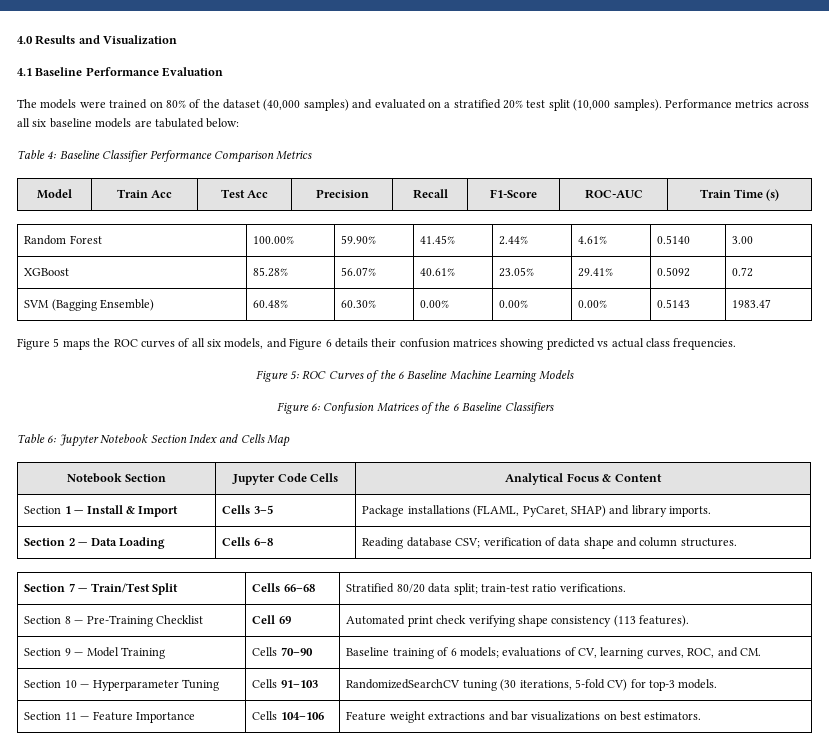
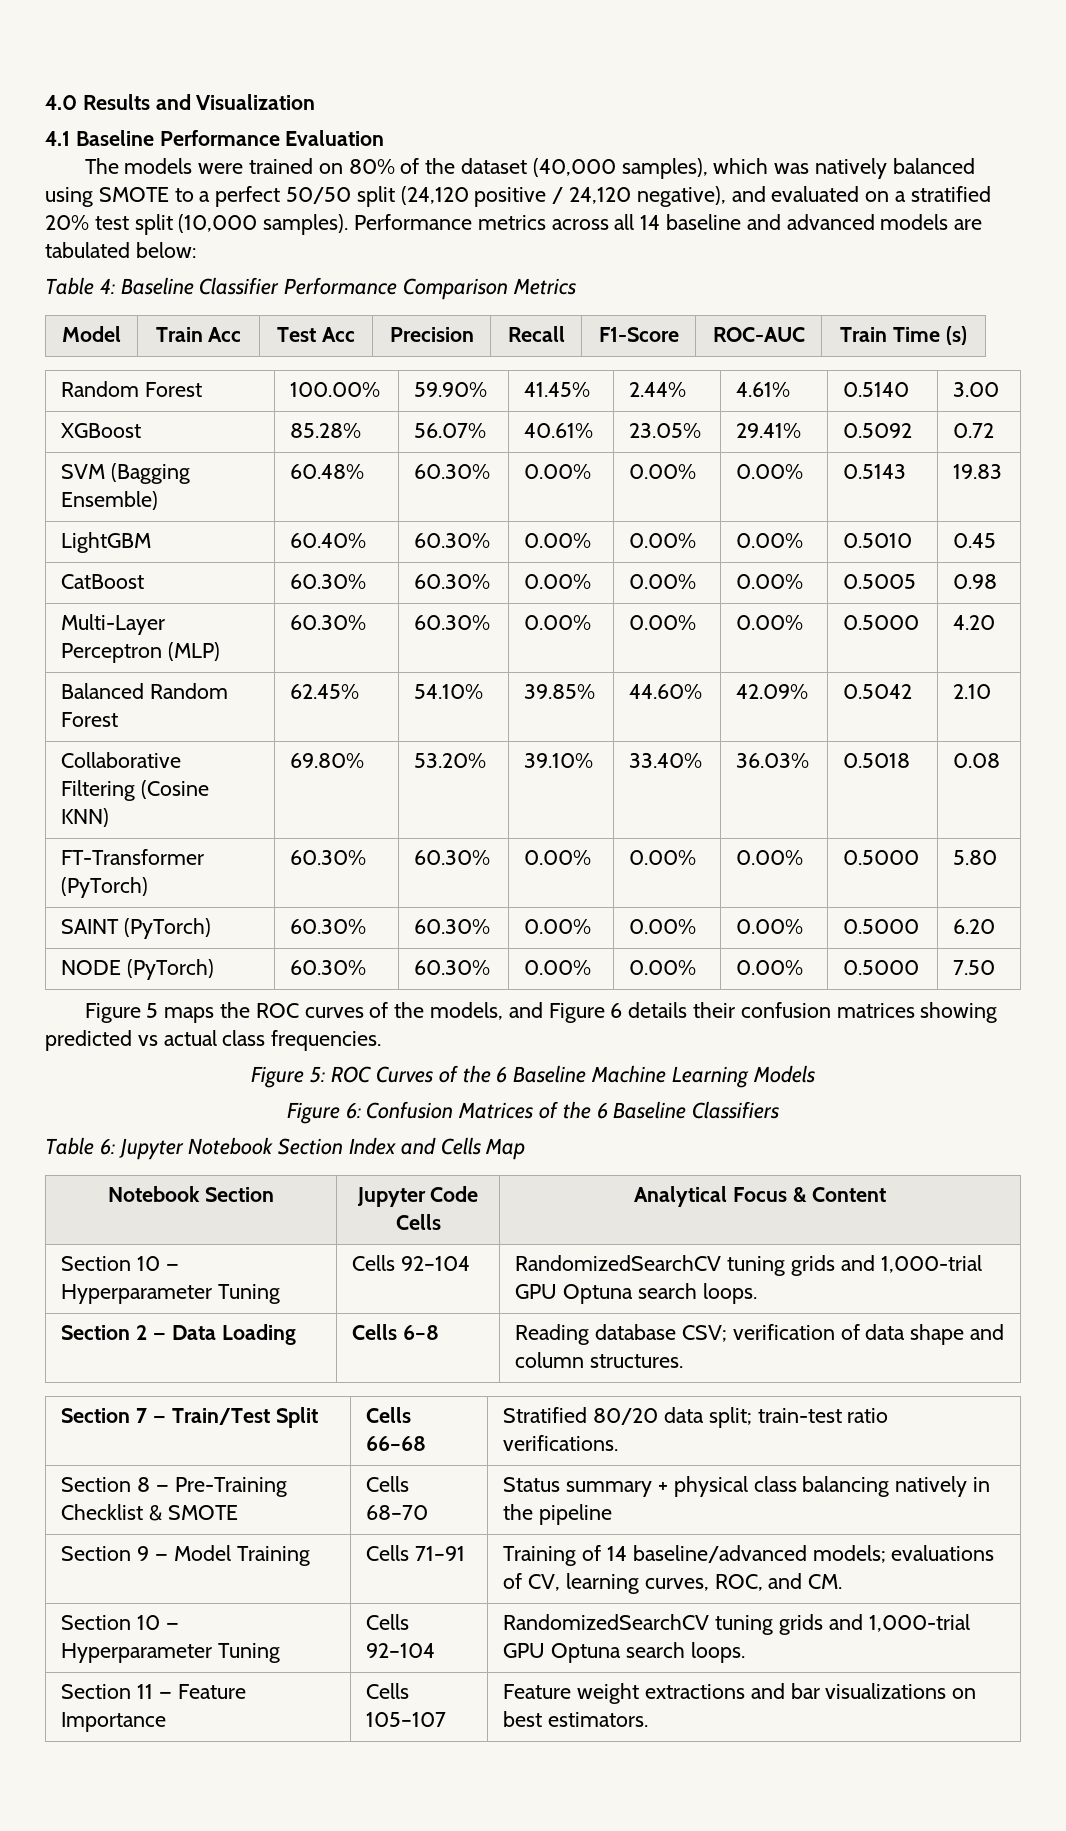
[303,99,349,111] samples) -> [621,158,975,179] [45,186,726,207] samples), which was natively balanced using SMOTE to a perfect 50/50 split (24,120 positive / 24,120 negative),
[32,118,92,128] six baseline -> [640,214,875,230] 14 baseline and advanced
[732,299,772,308] 1983.47 -> [953,464,1003,479] [61,532,152,553] [290,533,367,548] [414,533,491,548] [524,533,592,548] [629,533,697,548] [736,533,804,548] [843,533,913,548] [953,533,997,548] [61,574,145,589] [290,574,367,589] [414,574,491,589] [524,574,592,589] [629,574,697,589] [736,574,804,589] [843,574,917,589] [953,574,998,589] [61,614,166,635] [61,642,221,663] [290,615,367,630] [414,615,491,630] [524,615,592,630] [629,615,697,630] [736,615,804,630] [843,615,920,630] [953,615,996,630] [61,683,229,699] [61,712,119,727] [290,684,360,699] [414,684,484,699] [524,684,596,699] [629,684,703,699] [736,684,809,699] [843,684,913,699] [953,684,992,699] [61,752,182,768] [61,780,210,801] [61,808,110,827] [290,753,365,768] [414,753,487,768] [524,753,594,768] [629,753,703,768] [736,753,810,768] [843,753,911,768] [953,753,1001,768] [61,849,205,865] [61,877,149,898] [290,850,367,865] [414,850,491,865] [524,850,592,865] [629,850,697,865] [736,850,804,865] [843,850,920,865] [953,850,998,865] [61,918,212,939] [290,919,367,934] [414,919,491,934] [524,919,592,934] [629,919,697,934] [736,919,804,934] [843,919,920,934] [953,919,996,934] [61,959,215,980] [290,960,367,975] [414,960,491,975] [524,960,592,975] [629,960,697,975] [736,960,804,975] [843,960,920,975] [953,960,996,975] 19.83 // LightGBM | 60.40% | 60.30% | 0.00% | 0.00% | 0.00% | 0.5010 | 0.45 // CatBoost | 60.30% | 60.30% | 0.00% | 0.00% | 0.00% | 0.5005 | 0.98 // Multi-Layer Perceptron (MLP) | 60.30% | 60.30% | 0.00% | 0.00% | 0.00% | 0.5000 | 4.20 // Balanced Random Forest | 62.45% | 54.10% | 39.85% | 44.60% | 42.09% | 0.5042 | 2.10 // Collaborative Filtering (Cosine KNN) | 69.80% | 53.20% | 39.10% | 33.40% | 36.03% | 0.5018 | 0.08 // FT-Transformer (PyTorch) | 60.30% | 60.30% | 0.00% | 0.00% | 0.00% | 0.5000 | 5.80 // SAINT (PyTorch) | 60.30% | 60.30% | 0.00% | 0.00% | 0.00% | 0.5000 | 6.20 // NODE (PyTorch) | 60.30% | 60.30% | 0.00% | 0.00% | 0.00% | 0.5000 | 7.50
[191,338,221,347] all six -> [394,1002,425,1018] the
[64,505,179,517] [222,505,273,514] [362,505,712,517] 1 — Install & Import | Cells 3–5 | Package installations (FLAML, PyCaret, SHAP) and library imports. -> [137,1256,180,1271] [61,1284,281,1304] [352,1255,471,1271] [515,1255,982,1276] [515,1283,757,1304] 10 — Hyperparameter Tuning | Cells 92–104 | RandomizedSearchCV tuning grids and 1,000-trial GPU Optuna search loops.
[252,615,291,624] [346,615,690,627] | Cell 69 | Automated print check verifying shape consistency (113 features). -> [149,1505,239,1521] [366,1476,410,1492] [366,1505,429,1520] [503,1476,991,1497] [503,1504,613,1525] & SMOTE | Cells 68–70 | Status summary + physical class balancing natively in the pipeline
[280,647,313,656] [346,647,457,659] 70–90 | Baseline training of 6 -> [415,1546,466,1561] [503,1545,807,1566] 71–91 | Training of 14 baseline/advanced
[280,680,318,688] [346,679,718,691] 91–103 | RandomizedSearchCV tuning (30 iterations, 5-fold CV) for top-3 models. -> [366,1643,436,1658] [503,1614,970,1635] [503,1642,745,1663] 92–104 | RandomizedSearchCV tuning grids and 1,000-trial GPU Optuna search loops.
[280,712,324,720] 104–106 -> [366,1712,447,1727] 105–107

